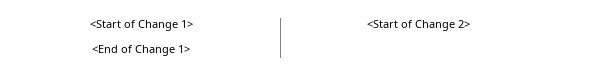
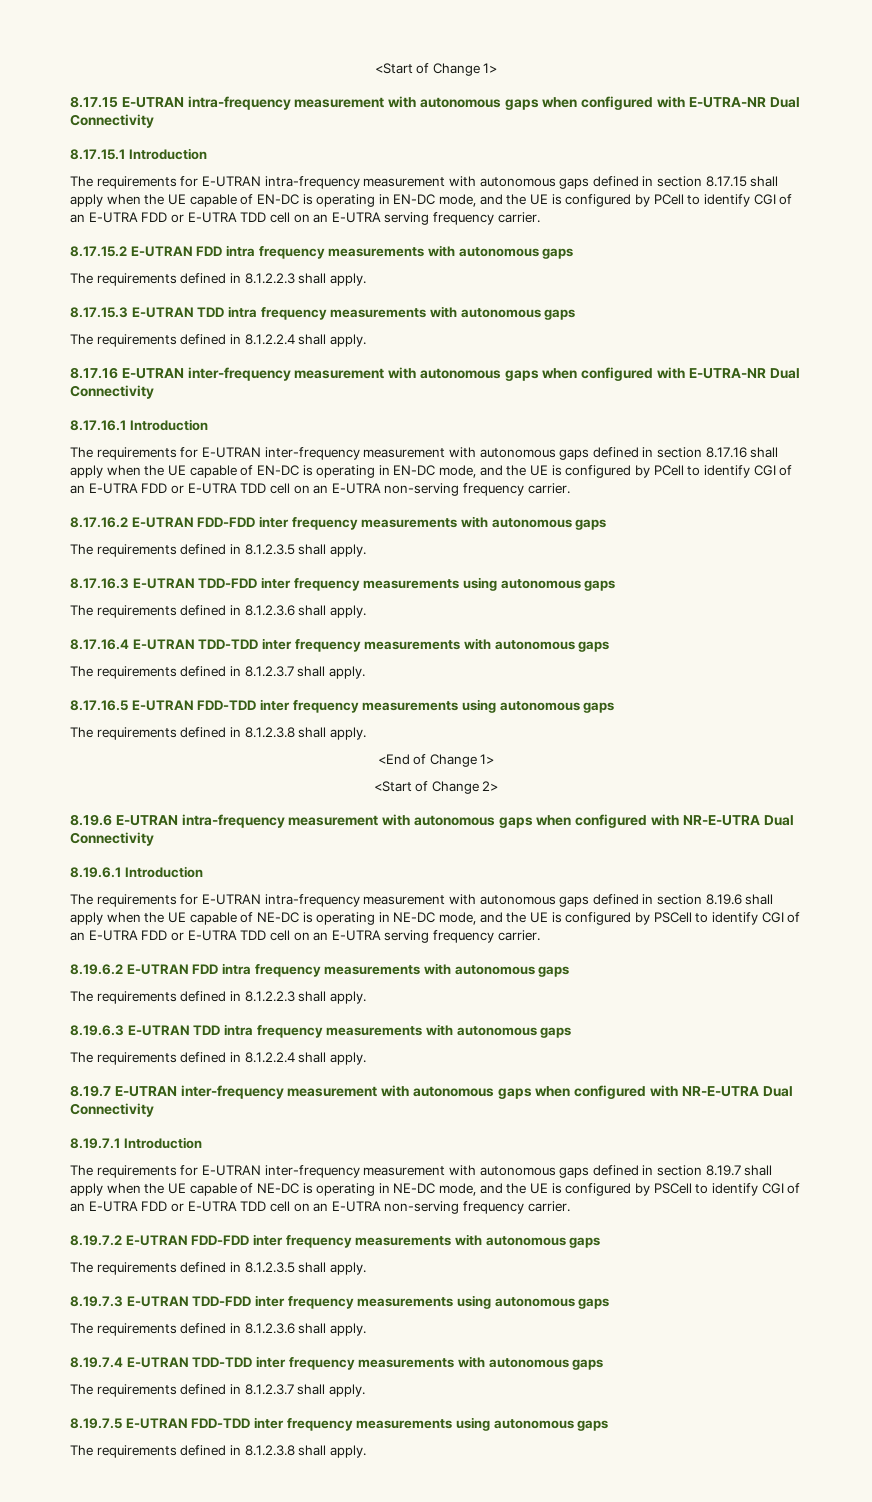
(193, 24) none -> [70,96,800,110] [70,114,154,128] [70,148,207,160] [70,176,779,189] [70,194,793,207] [70,212,540,225] [70,245,574,259] [70,273,366,286] [70,306,576,320] [70,334,366,347] [70,367,800,381] [70,385,154,399] [70,419,208,431] [70,447,779,460] [70,465,793,478] [70,483,570,496] [70,516,607,530] [70,544,366,557] [70,577,616,591] [70,605,366,618] [70,638,610,652] [70,666,365,679] [70,699,615,713] [70,727,366,740] // 8.17.15 E-UTRAN intra-frequency measurement with autonomous gaps when configured with E-UTRA-NR Dual Connectivity // 8.17.15.1 Introduction // The requirements for E-UTRAN intra-frequency measurement with autonomous gaps defined in section 8.17.15 shall apply when the UE capable of EN-DC is operating in EN-DC mode, and the UE is configured by PCell to identify CGI of an E-UTRA FDD or E-UTRA TDD cell on an E-UTRA serving frequency carrier. // 8.17.15.2 E-UTRAN FDD intra frequency measurements with autonomous gaps // The requirements defined in 8.1.2.2.3 shall apply. // 8.17.15.3 E-UTRAN TDD intra frequency measurements with autonomous gaps // The requirements defined in 8.1.2.2.4 shall apply. // 8.17.16 E-UTRAN inter-frequency measurement with autonomous gaps when configured with E-UTRA-NR Dual Connectivity // 8.17.16.1 Introduction // The requirements for E-UTRAN inter-frequency measurement with autonomous gaps defined in section 8.17.16 shall apply when the UE capable of EN-DC is operating in EN-DC mode, and the UE is configured by PCell to identify CGI of an E-UTRA FDD or E-UTRA TDD cell on an E-UTRA non-serving frequency carrier. // 8.17.16.2 E-UTRAN FDD-FDD inter frequency measurements with autonomous gaps // The requirements defined in 8.1.2.3.5 shall apply. // 8.17.16.3 E-UTRAN TDD-FDD inter frequency measurements using autonomous gaps // The requirements defined in 8.1.2.3.6 shall apply. // 8.17.16.4 E-UTRAN TDD-TDD inter frequency measurements with autonomous gaps // The requirements defined in 8.1.2.3.7 shall apply. // 8.17.16.5 E-UTRAN FDD-TDD inter frequency measurements using autonomous gaps // The requirements defined in 8.1.2.3.8 shall apply.
(470, 24) none -> [70,814,794,828] [70,832,154,846] [70,866,203,878] [70,894,774,907] [70,912,801,925] [70,930,540,943] [70,963,570,977] [70,991,366,1004] [70,1024,572,1038] [70,1052,366,1065] [70,1085,793,1099] [70,1103,154,1117] [70,1137,202,1149] [70,1165,773,1178] [70,1183,801,1196] [70,1201,570,1214] [70,1234,601,1248] [70,1262,366,1275] [70,1295,610,1309] [70,1323,366,1336] [70,1356,604,1370] [70,1384,365,1397] [70,1417,609,1431] [70,1445,366,1458] // 8.19.6 E-UTRAN intra-frequency measurement with autonomous gaps when configured with NR-E-UTRA Dual Connectivity // 8.19.6.1 Introduction // The requirements for E-UTRAN intra-frequency measurement with autonomous gaps defined in section 8.19.6 shall apply when the UE capable of NE-DC is operating in NE-DC mode, and the UE is configured by PSCell to identify CGI of an E-UTRA FDD or E-UTRA TDD cell on an E-UTRA serving frequency carrier. // 8.19.6.2 E-UTRAN FDD intra frequency measurements with autonomous gaps // The requirements defined in 8.1.2.2.3 shall apply. // 8.19.6.3 E-UTRAN TDD intra frequency measurements with autonomous gaps // The requirements defined in 8.1.2.2.4 shall apply. // 8.19.7 E-UTRAN inter-frequency measurement with autonomous gaps when configured with NR-E-UTRA Dual Connectivity // 8.19.7.1 Introduction // The requirements for E-UTRAN inter-frequency measurement with autonomous gaps defined in section 8.19.7 shall apply when the UE capable of NE-DC is operating in NE-DC mode, and the UE is configured by PSCell to identify CGI of an E-UTRA FDD or E-UTRA TDD cell on an E-UTRA non-serving frequency carrier. // 8.19.7.2 E-UTRAN FDD-FDD inter frequency measurements with autonomous gaps // The requirements defined in 8.1.2.3.5 shall apply. // 8.19.7.3 E-UTRAN TDD-FDD inter frequency measurements using autonomous gaps // The requirements defined in 8.1.2.3.6 shall apply. // 8.19.7.4 E-UTRAN TDD-TDD inter frequency measurements with autonomous gaps // The requirements defined in 8.1.2.3.7 shall apply. // 8.19.7.5 E-UTRAN FDD-TDD inter frequency measurements using autonomous gaps // The requirements defined in 8.1.2.3.8 shall apply.

